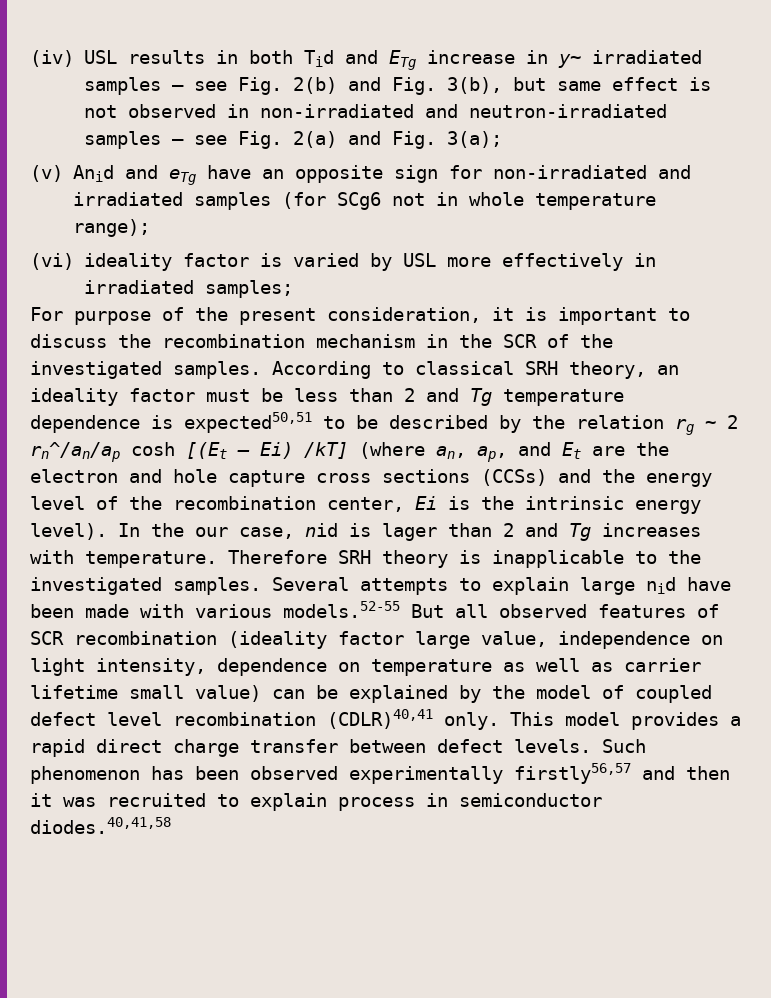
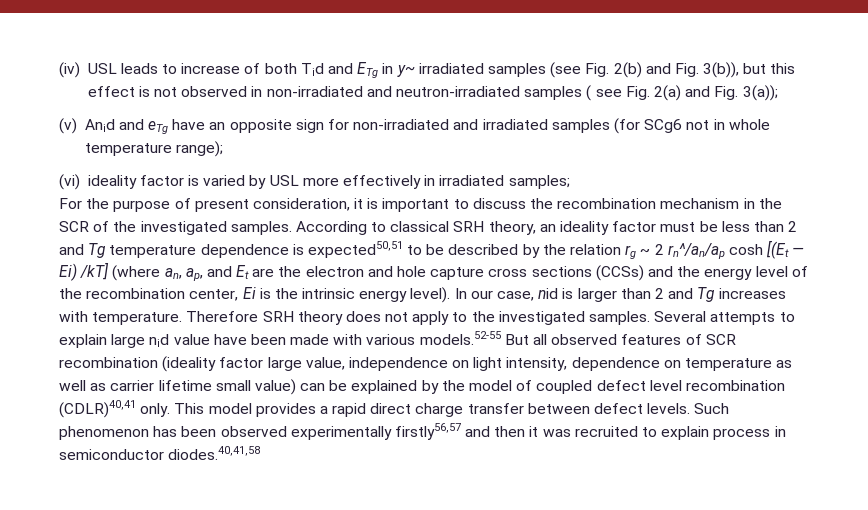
[127,50,238,64] results in -> [120,63,261,74] leads to increase of
[426,50,515,64] increase -> (379, 70) none
[171,81,227,91] — see -> [550,62,582,78] (see
[446,77,601,94] 3(b), but same -> [703,62,796,78] 3(b)), but this
[171,139,184,145] — -> [586,85,592,101] (
[446,131,502,148] 3(a); -> [742,85,778,101] 3(a));
(63, 314) none -> [86,198,110,209] the
[195,307,228,321] the -> (191, 203) none
[151,523,184,537] the -> (467, 293) none
[382,523,437,541] lager -> [577,288,617,302] larger
[459,550,624,568] is inapplicable -> [345,311,450,325] does not apply
(676, 585) none -> [173,334,210,345] value

